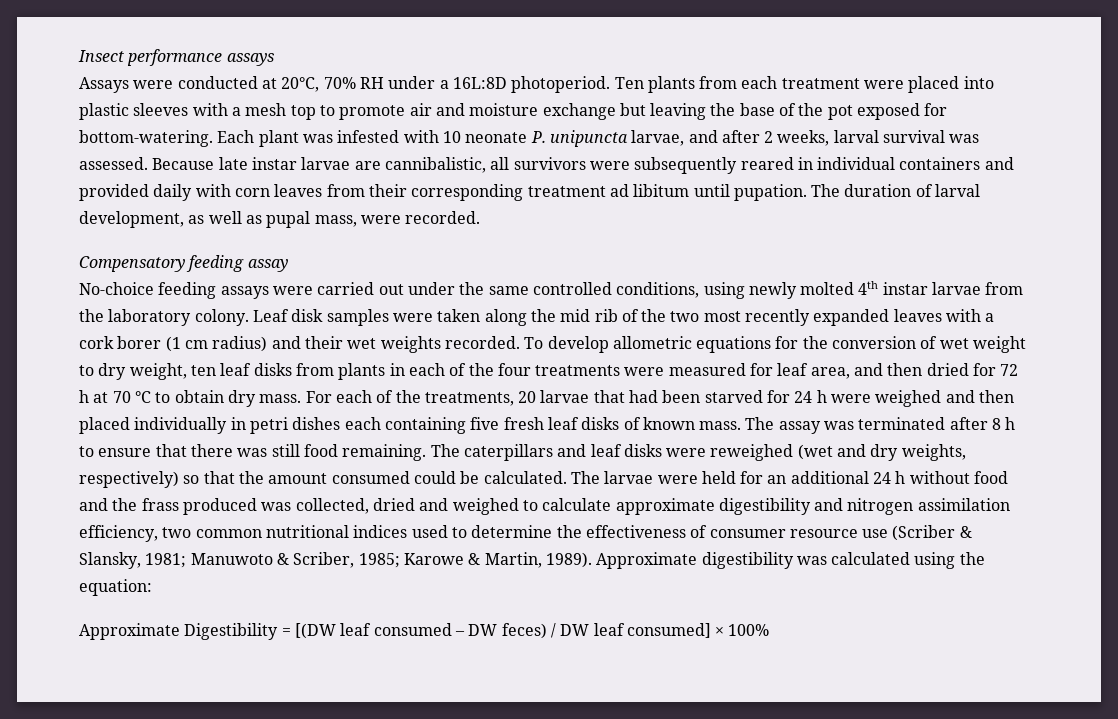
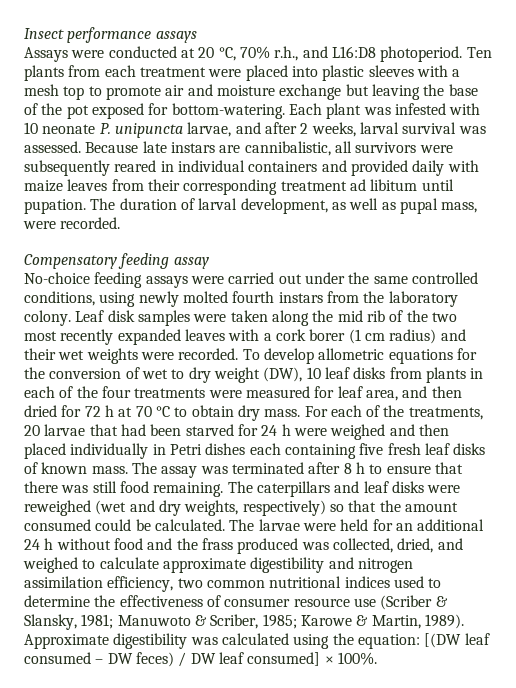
[281,76,507,92] 20°C, 70% RH under a 16L:8D -> [198,46,376,61] 20 °C, 70% r.h., and L16:D8
[251,157,351,170] instar larvae -> [170,142,215,153] instars
[234,188,270,197] corn -> [24,180,63,192] maize
[858,281,982,295] 4th instar larvae -> [232,291,323,303] fourth instars
(441, 344) none -> [140,352,174,360] were
[973,336,1027,353] weight -> (168, 374) none
[129,363,216,380] weight, ten -> [213,367,321,383] weight (DW), 10
[249,417,288,434] petri -> [169,444,202,455] Petri
[372,498,415,511] dried -> [397,538,434,553] dried,
[79,623,291,640] // Approximate Digestibility = -> (420, 641) none
[728,624,770,636] 100% -> [337,652,377,665] 100%.

